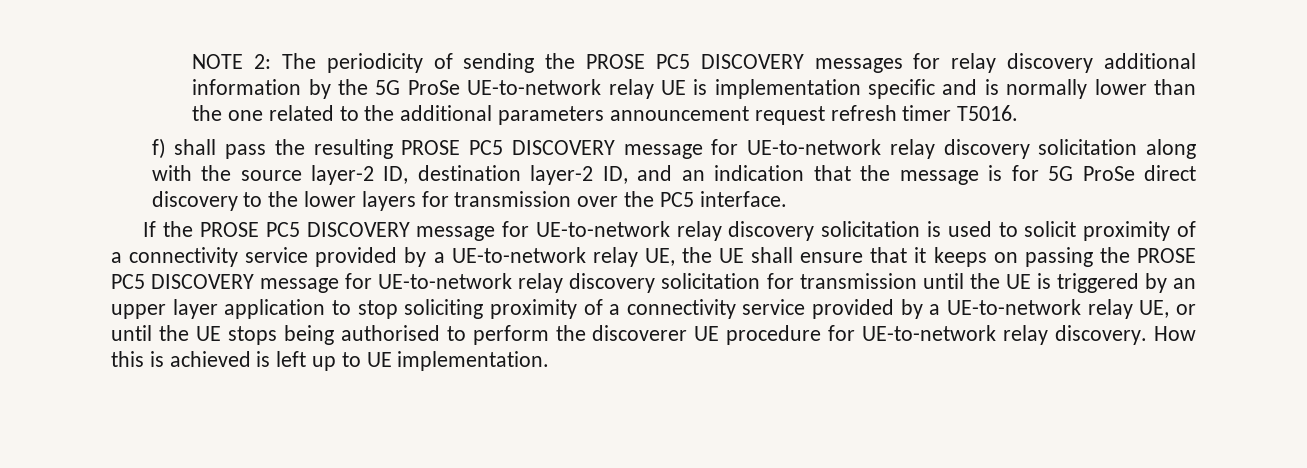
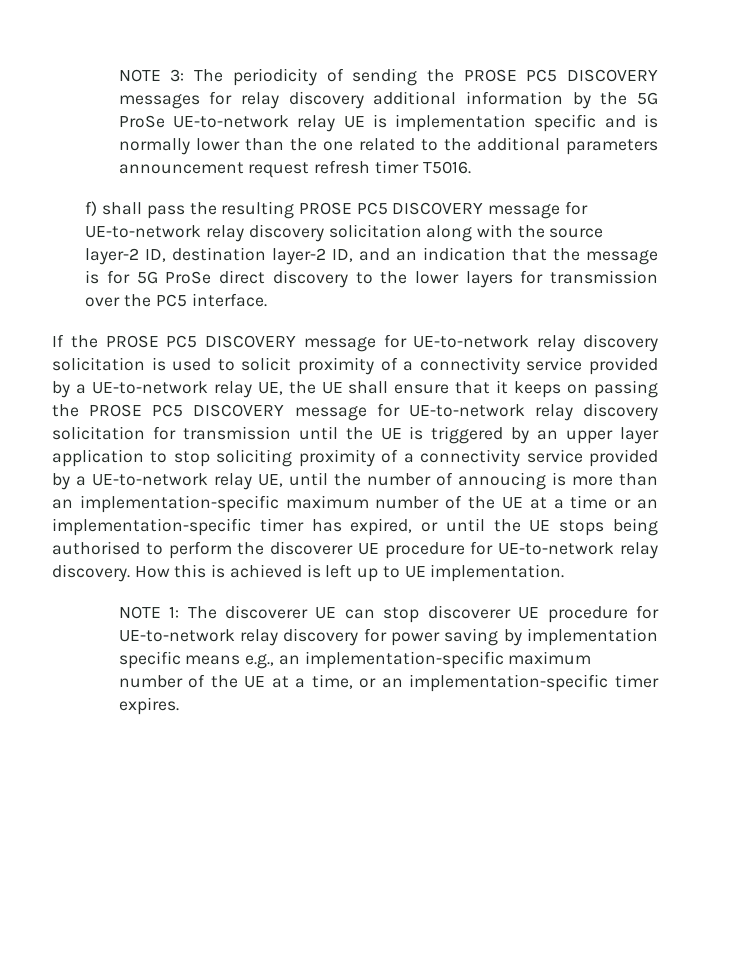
[192,54,272,69] NOTE 2: -> [118,69,185,82] NOTE 3:
(1170, 309) none -> [289,472,658,490] [52,495,659,513] [52,518,413,536] until the number of annoucing is more than an implementation-specific maximum number of the UE at a time or an implementation-specific timer has expired,
(550, 361) none -> [118,605,660,623] [118,628,659,646] [118,651,592,669] [118,674,659,692] [118,697,179,715] // NOTE 1: The discoverer UE can stop discoverer UE procedure for UE-to-network relay discovery for power saving by implementation specific means e.g., an implementation-specific maximum number of the UE at a time, or an implementation-specific timer expires.

